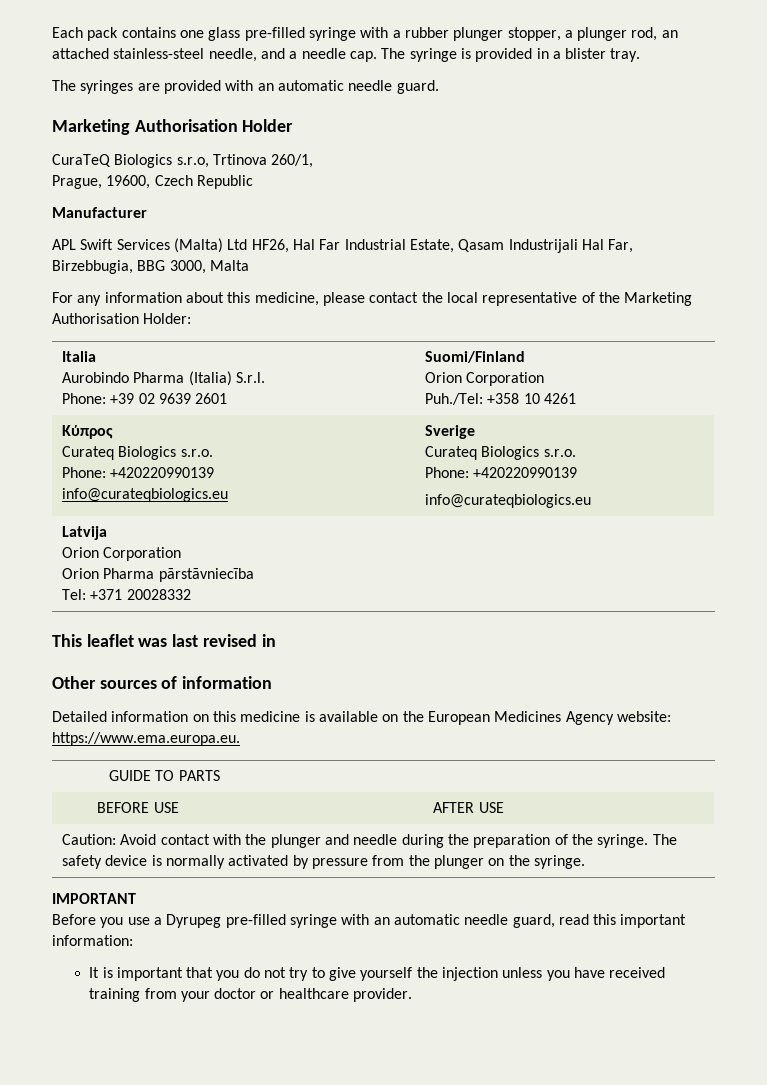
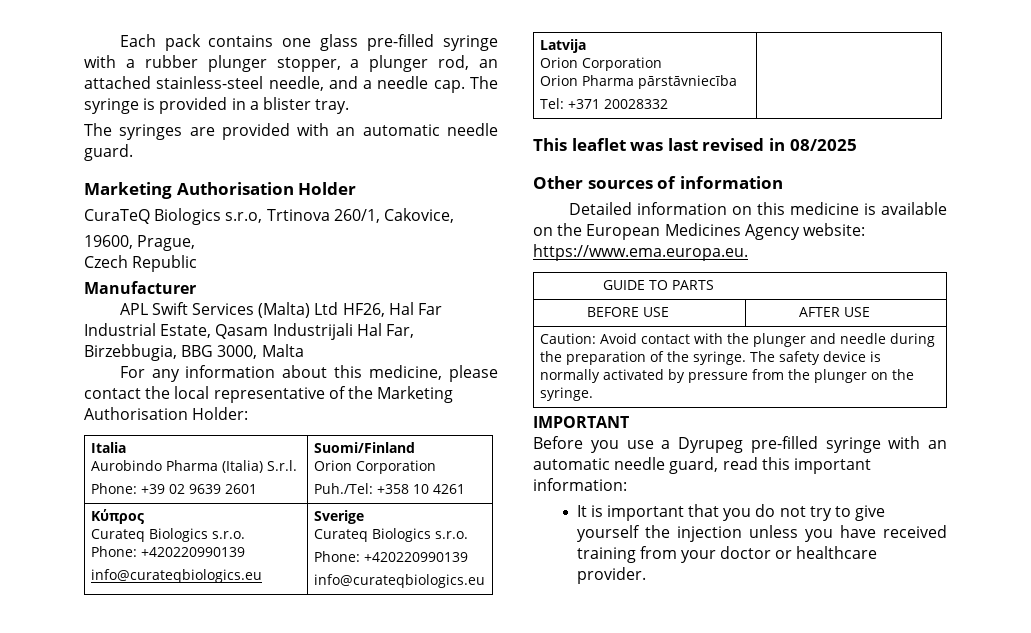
(314, 161) // -> [383,208,454,223] [84,235,133,249] Cakovice, // 19600,
[106,175,151,189] 19600, -> (196, 243) //
(276, 640) none -> [789,139,857,151] 08/2025

